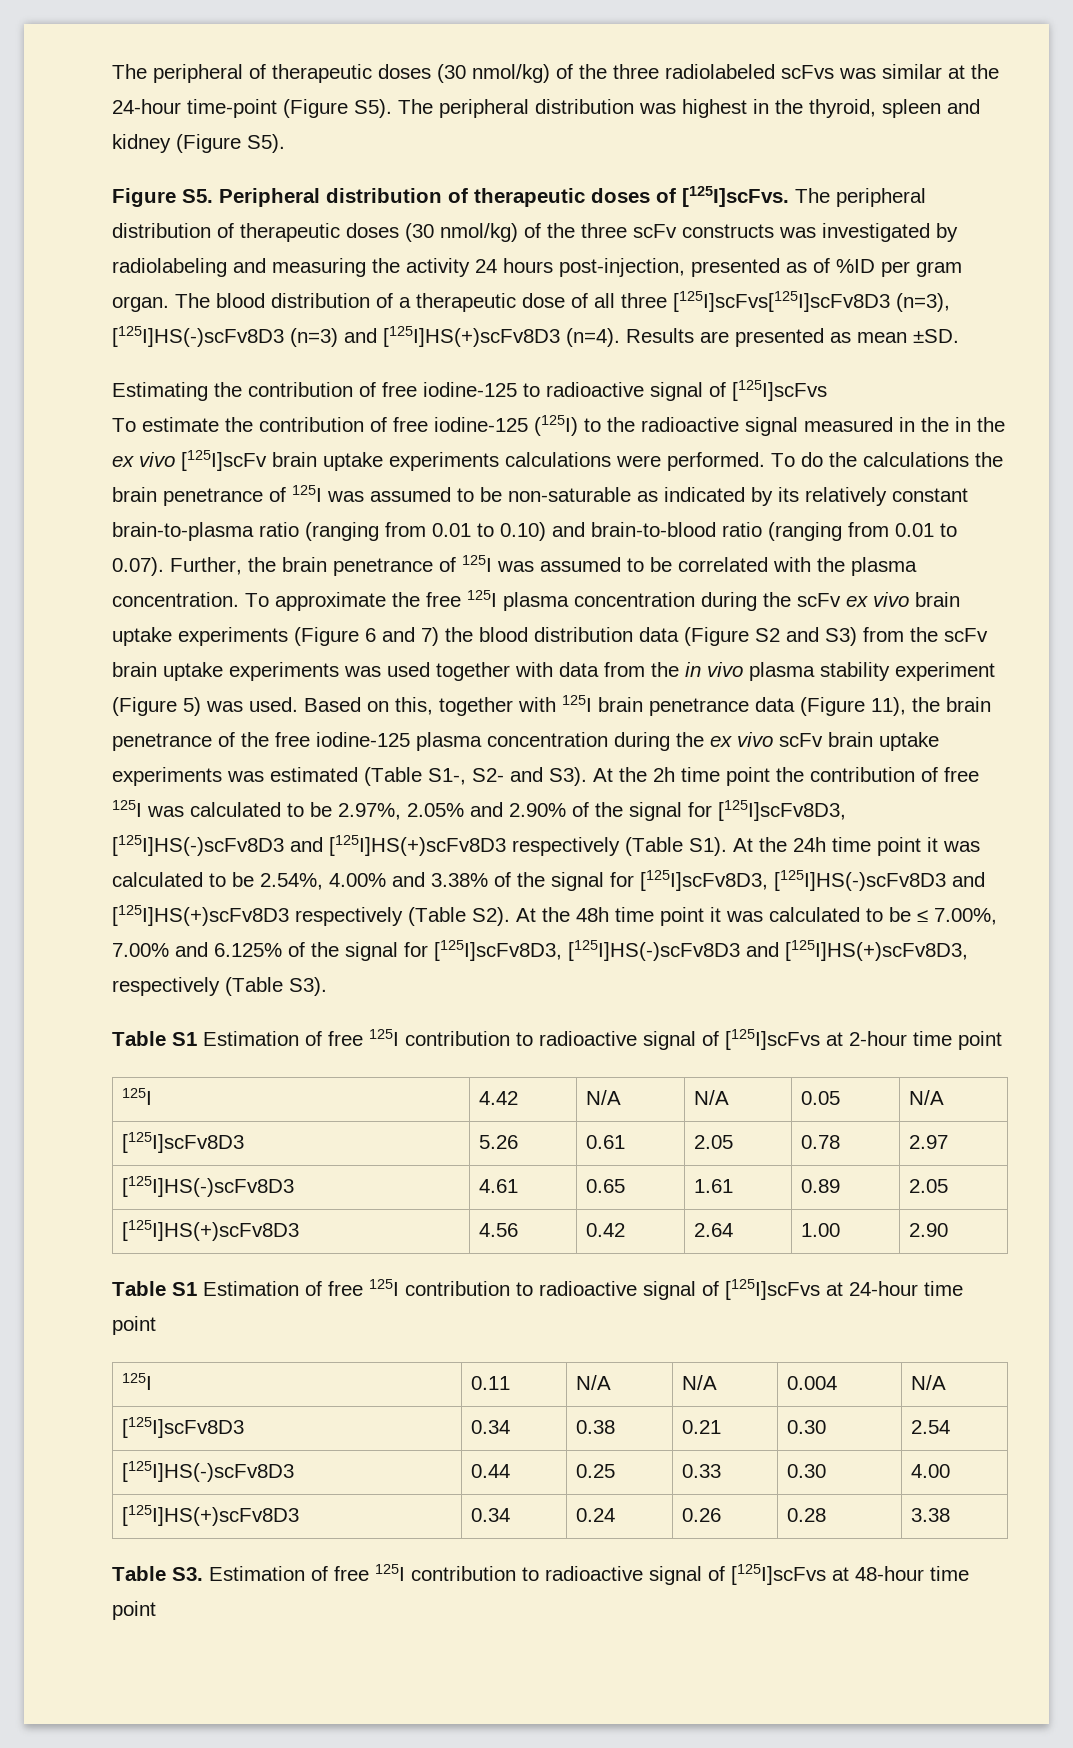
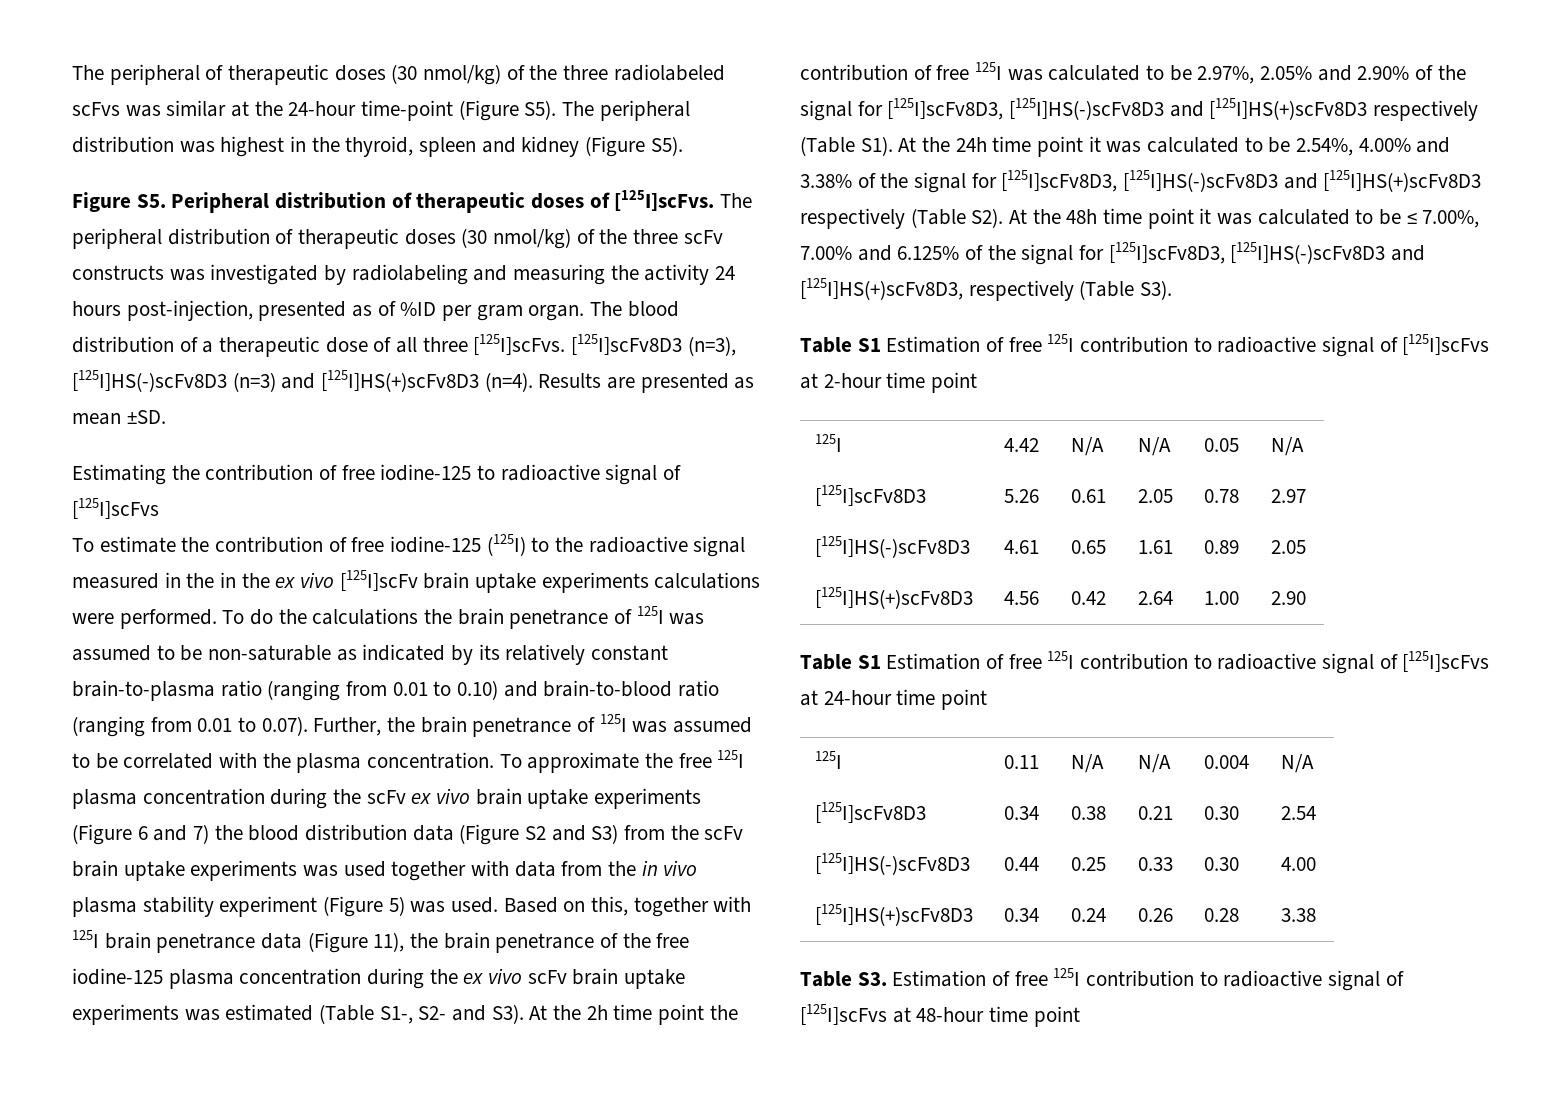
[673,291,890,312] [125I]scFvs[125I]scFv8D3 -> [473,334,683,355] [125I]scFvs. [125I]scFv8D3

